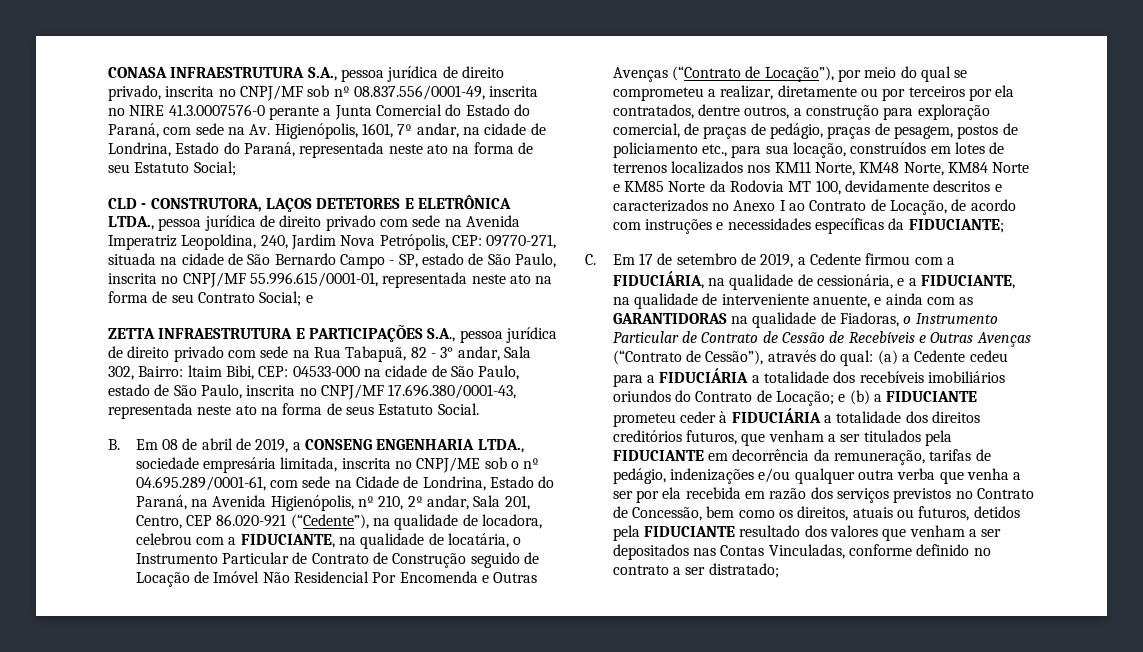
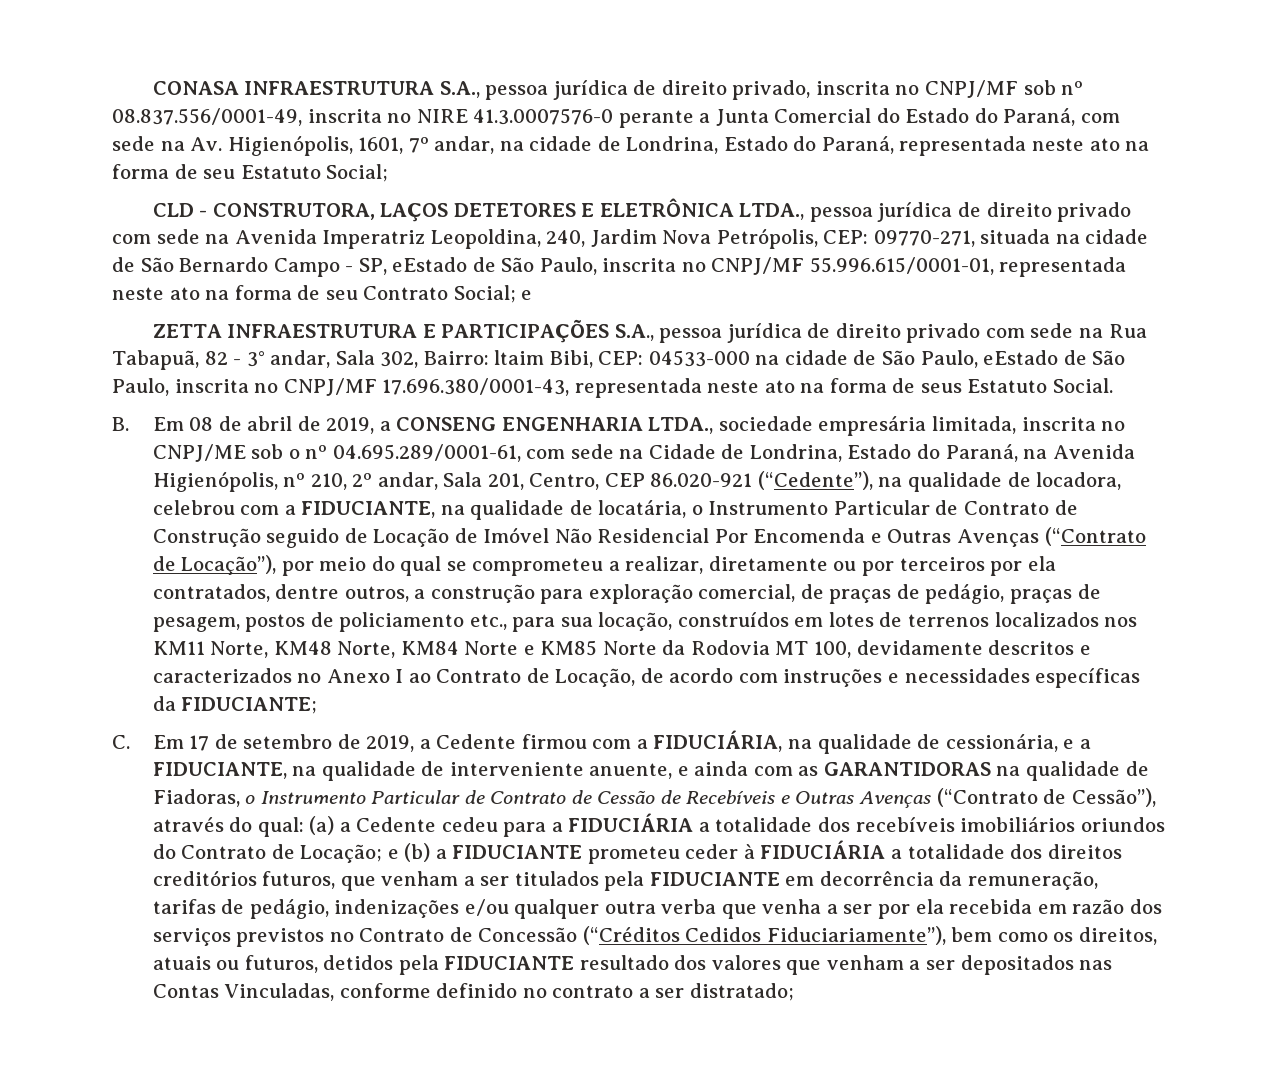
[421,253,464,265] estado -> [392,257,468,272] eEstado
[108,384,150,396] estado -> [983,350,1059,365] eEstado
[631,507,702,521] Concessão, -> [478,926,946,945] Concessão (“Créditos Cedidos Fiduciariamente”),

